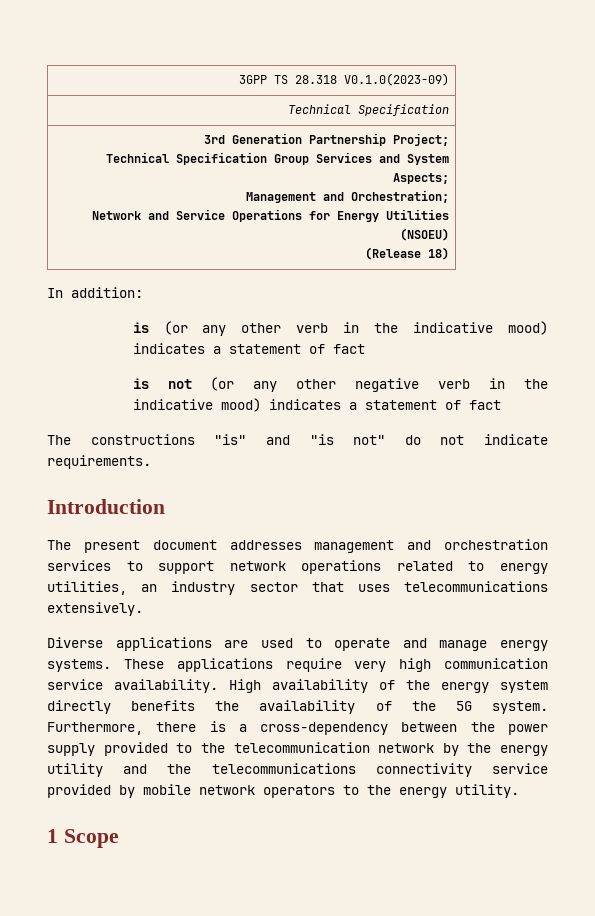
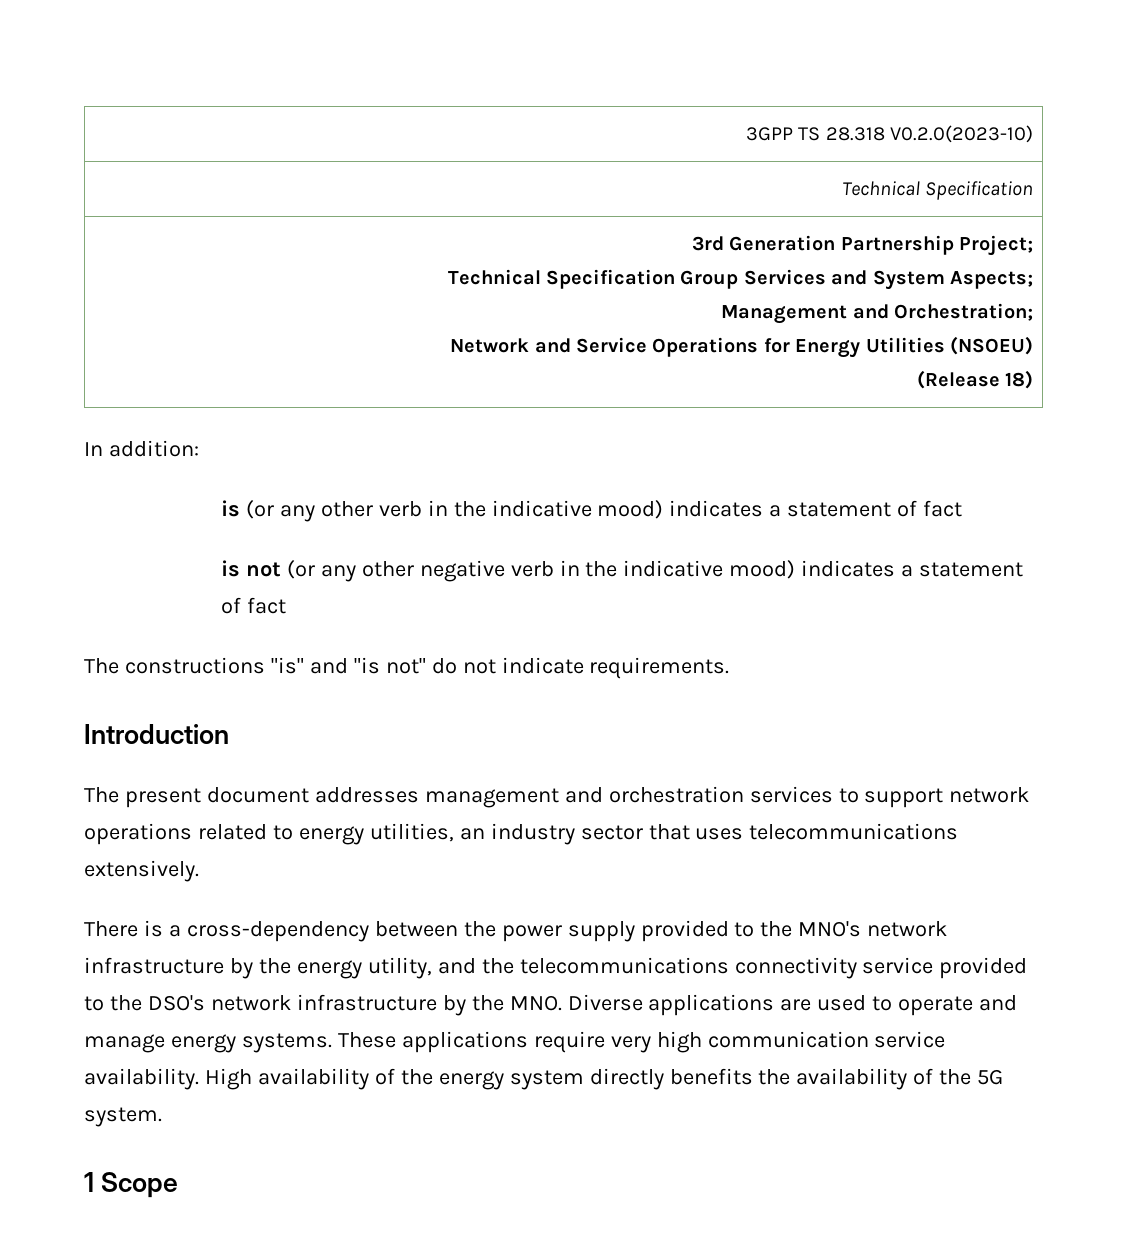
[343,73,449,86] V0.1.0(2023-09) -> [890,125,1034,143] V0.2.0(2023-10)
(143, 609) none -> [84,920,948,942] [84,957,1028,979] [84,994,562,1016] There is a cross-dependency between the power supply provided to the MNO's network infrastructure by the energy utility, and the telecommunications connectivity service provided to the DSO's network infrastructure by the MNO.
[47,721,548,735] [47,742,548,756] [47,763,548,777] [47,784,519,798] Furthermore, there is a cross-dependency between the power supply provided to the telecommunication network by the energy utility and the telecommunications connectivity service provided by mobile network operators to the energy utility. -> (162, 1117) none

